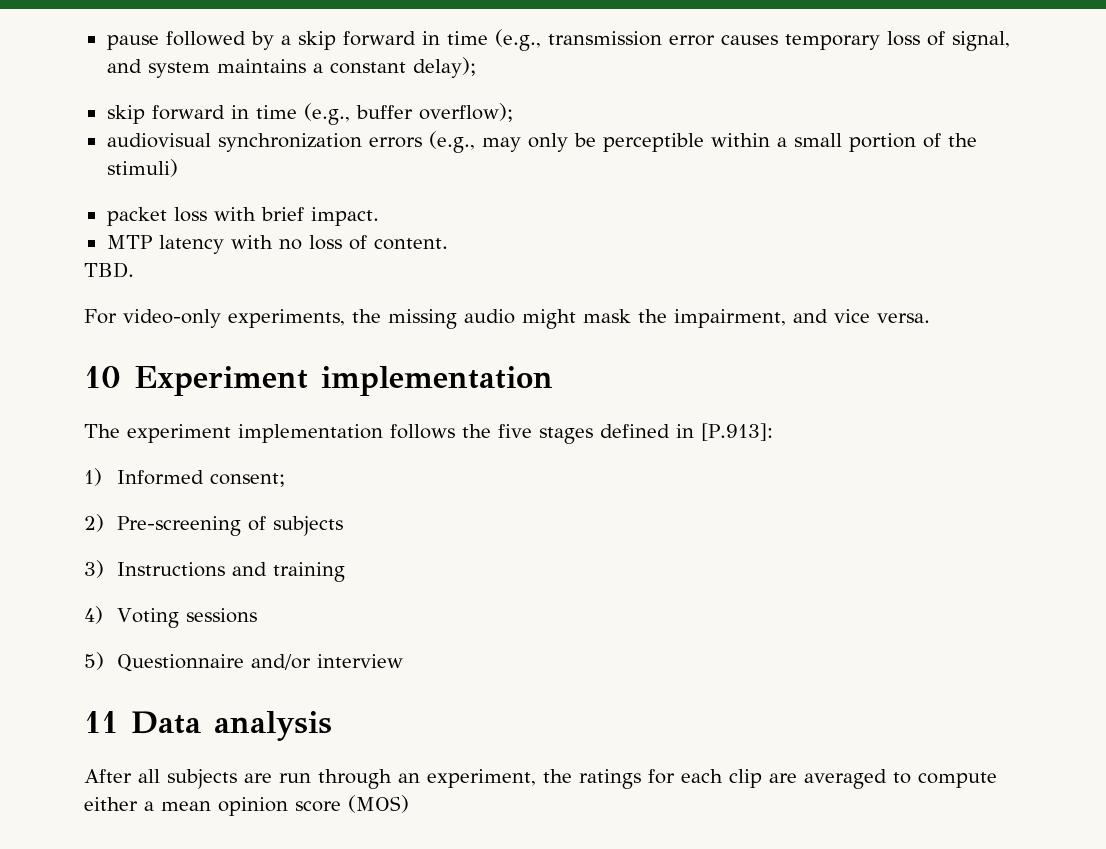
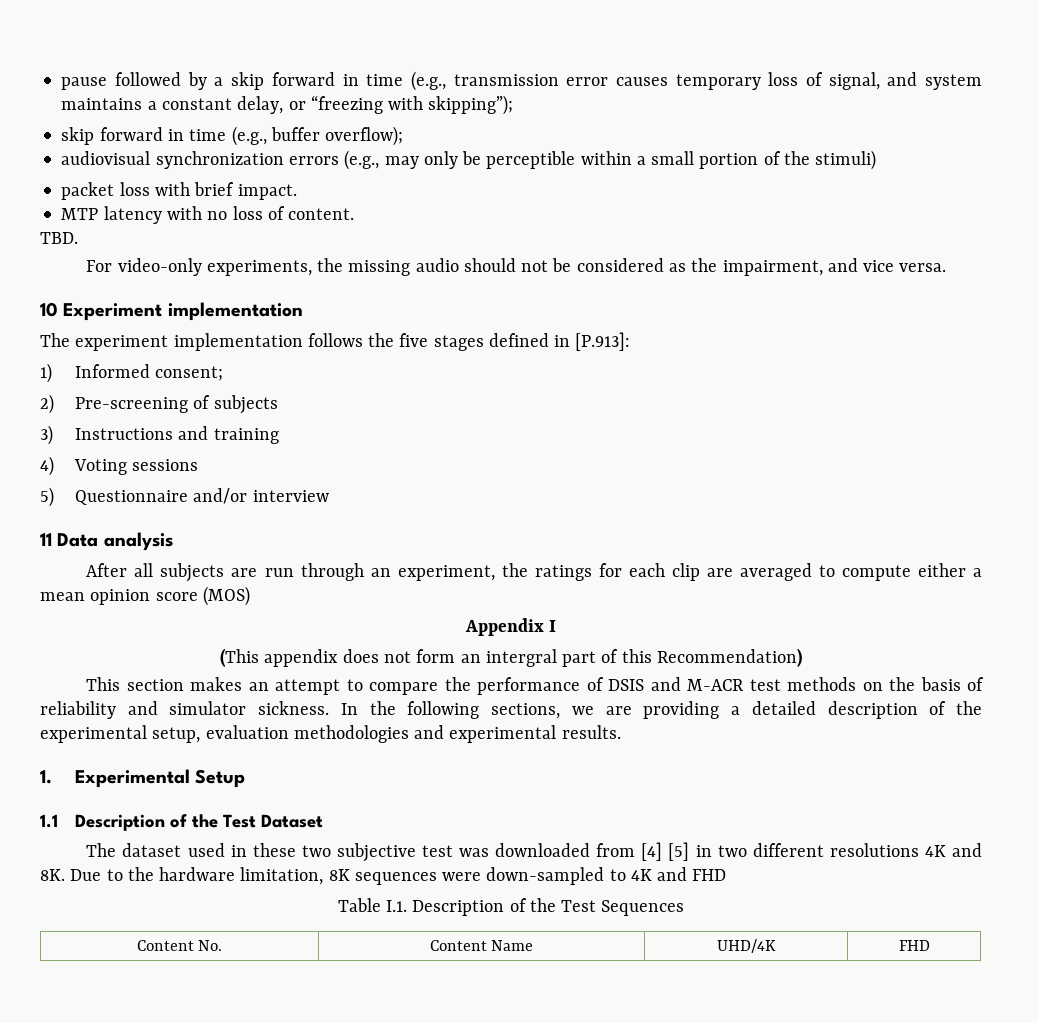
[412,57,476,78] delay); -> [237,95,514,115] delay, or “freezing with skipping”);
[522,309,631,329] might mask -> [463,258,687,272] should not be considered as
(409, 804) none -> [464,618,557,636] [220,648,802,667] [86,677,984,695] [40,701,983,719] [40,725,621,743] [40,769,246,788] [40,814,324,831] [86,842,983,862] [40,867,727,885] [337,898,685,916] [136,940,223,951] [429,940,534,951] [717,939,776,953] [898,940,930,951] // Appendix I // (This appendix does not form an intergral part of this Recommendation) // This section makes an attempt to compare the performance of DSIS and M-ACR test methods on the basis of reliability and simulator sickness. In the following sections, we are providing a detailed description of the experimental setup, evaluation methodologies and experimental results. // 1. Experimental Setup // 1.1 Description of the Test Dataset // The dataset used in these two subjective test was downloaded from [4] [5] in two different resolutions 4K and 8K. Due to the hardware limitation, 8K sequences were down-sampled to 4K and FHD // Table I.1. Description of the Test Sequences // Content No. | Content Name | UHD/4K | FHD

